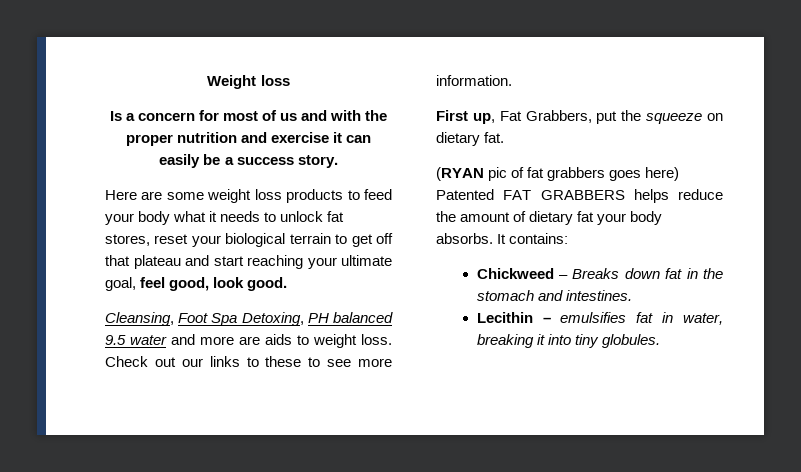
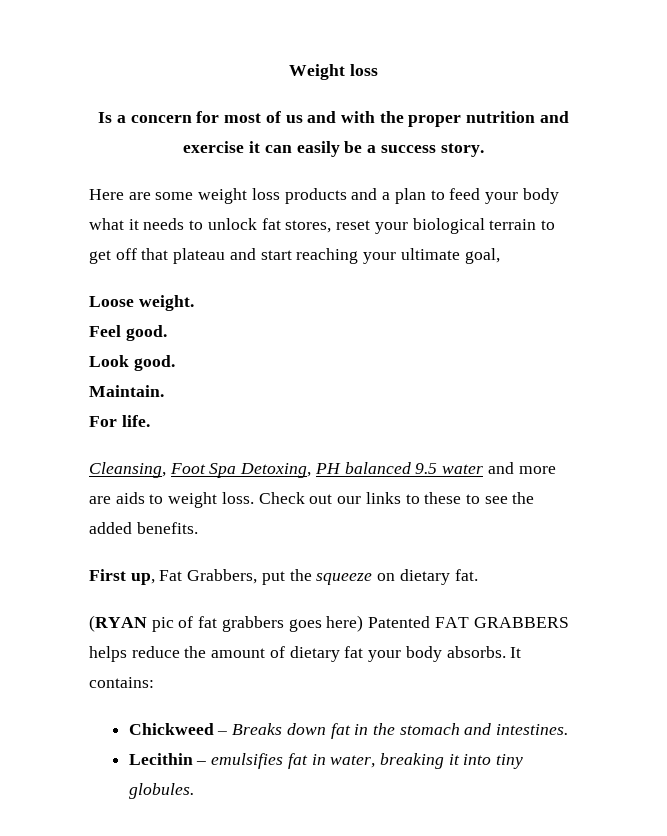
(344, 196) none -> [351,188,426,204] and a plan
[140,277,288,291] feel good, look good. -> [89,295,194,311] [89,325,167,341] [89,355,175,371] [89,385,164,397] [89,415,150,427] // Loose weight. // Feel good. // Look good. // Maintain. // For life.
[358,358,392,367] [436,75,512,86] more information. -> [512,492,535,504] [89,522,198,534] the added benefits.

